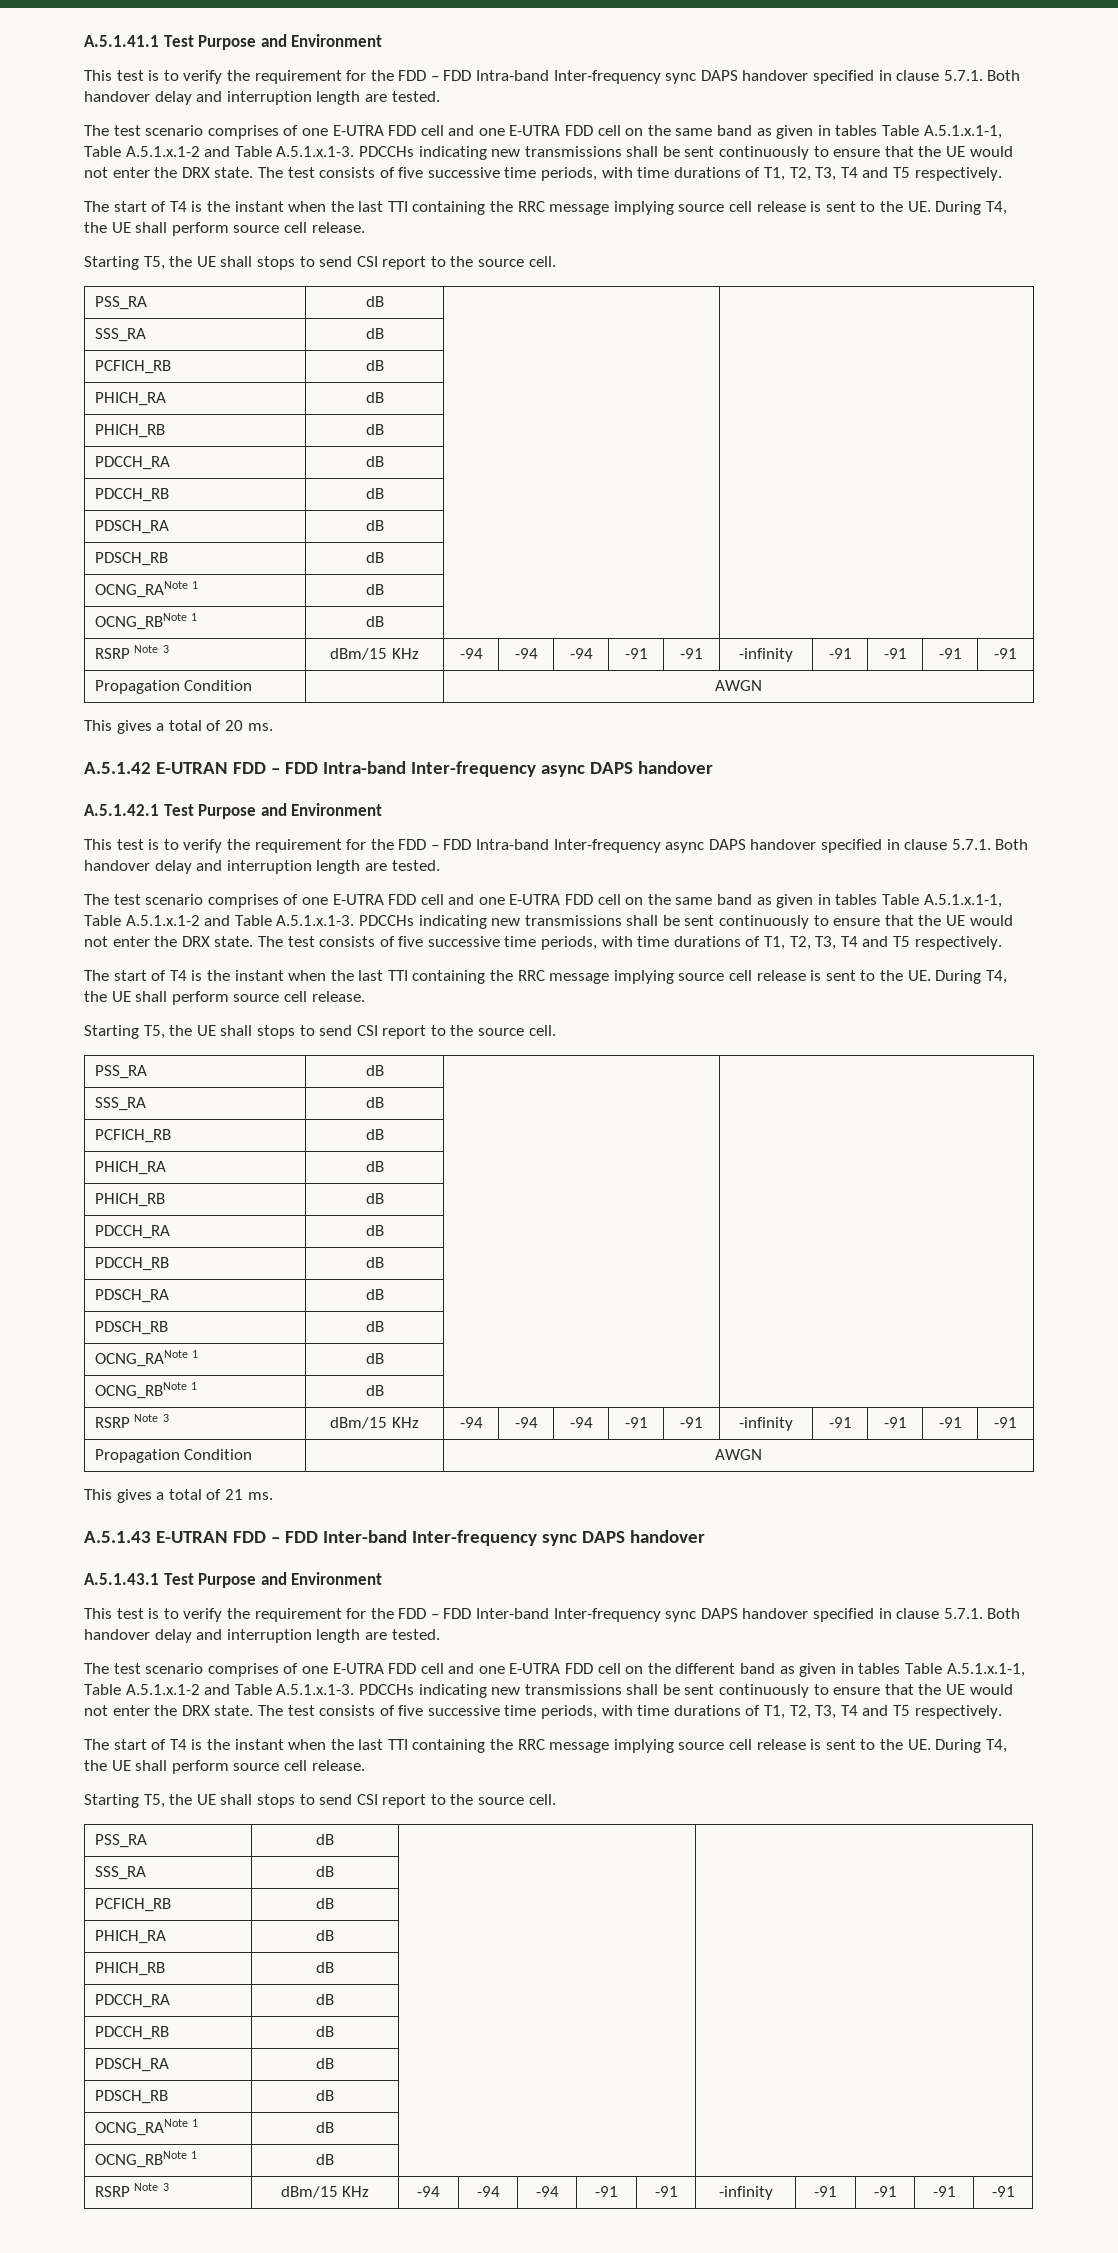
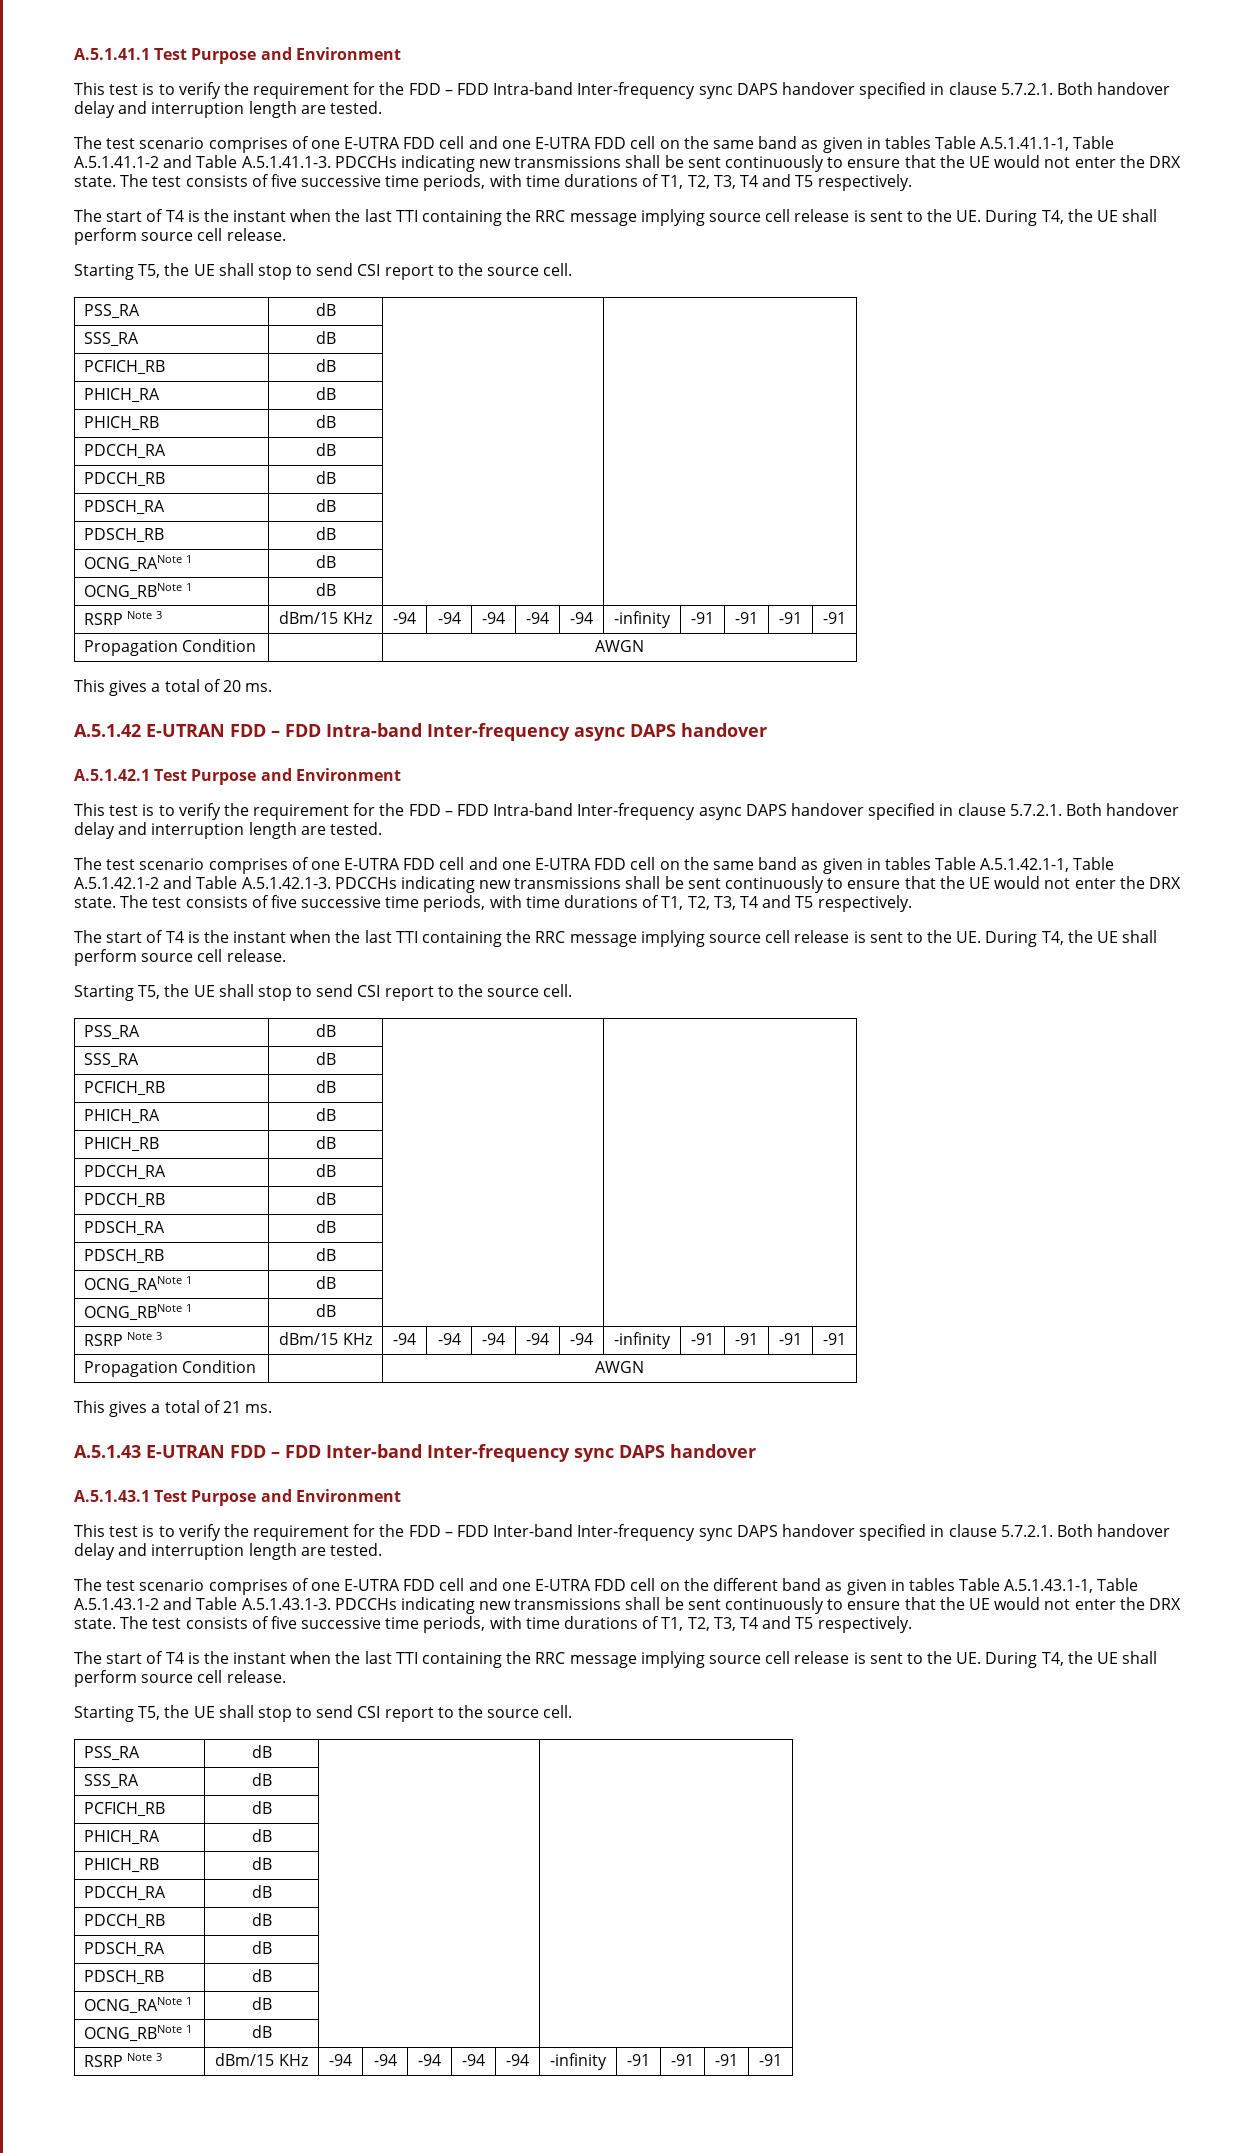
[943,70,983,81] 5.7.1. -> [1000,83,1053,95] 5.7.2.1.
[923,125,1002,139] [84,146,355,157] A.5.1.x.1-1, Table A.5.1.x.1-2 and Table A.5.1.x.1-3. -> [980,136,1115,151] [74,155,331,168] A.5.1.41.1-1, Table A.5.1.41.1-2 and Table A.5.1.41.1-3.
[256,256,295,270] stops -> [257,265,292,280] stop
[624,648,648,659] [680,648,703,659] -91 | -91 -> [526,612,549,624] [570,612,593,624] -94 | -94
[951,839,991,850] 5.7.1. -> [1009,804,1062,816] 5.7.2.1.
[923,894,1002,908] [84,915,355,926] A.5.1.x.1-1, Table A.5.1.x.1-2 and Table A.5.1.x.1-3. -> [980,857,1115,872] [74,876,331,889] A.5.1.42.1-1, Table A.5.1.42.1-2 and Table A.5.1.42.1-3.
[256,1025,295,1039] stops -> [257,986,292,1001] stop
[624,1417,648,1428] [680,1417,703,1428] -91 | -91 -> [526,1333,549,1345] [570,1333,593,1345] -94 | -94
[943,1608,983,1619] 5.7.1. -> [1000,1525,1053,1537] 5.7.2.1.
[946,1663,1025,1677] [84,1684,355,1695] A.5.1.x.1-1, Table A.5.1.x.1-2 and Table A.5.1.x.1-3. -> [1004,1578,1139,1593] [74,1597,331,1610] A.5.1.43.1-1, Table A.5.1.43.1-2 and Table A.5.1.43.1-3.
[256,1794,295,1808] stops -> [257,1707,292,1722] stop
[595,2186,618,2197] [654,2186,678,2197] -91 | -91 -> [462,2054,485,2066] [506,2054,529,2066] -94 | -94

